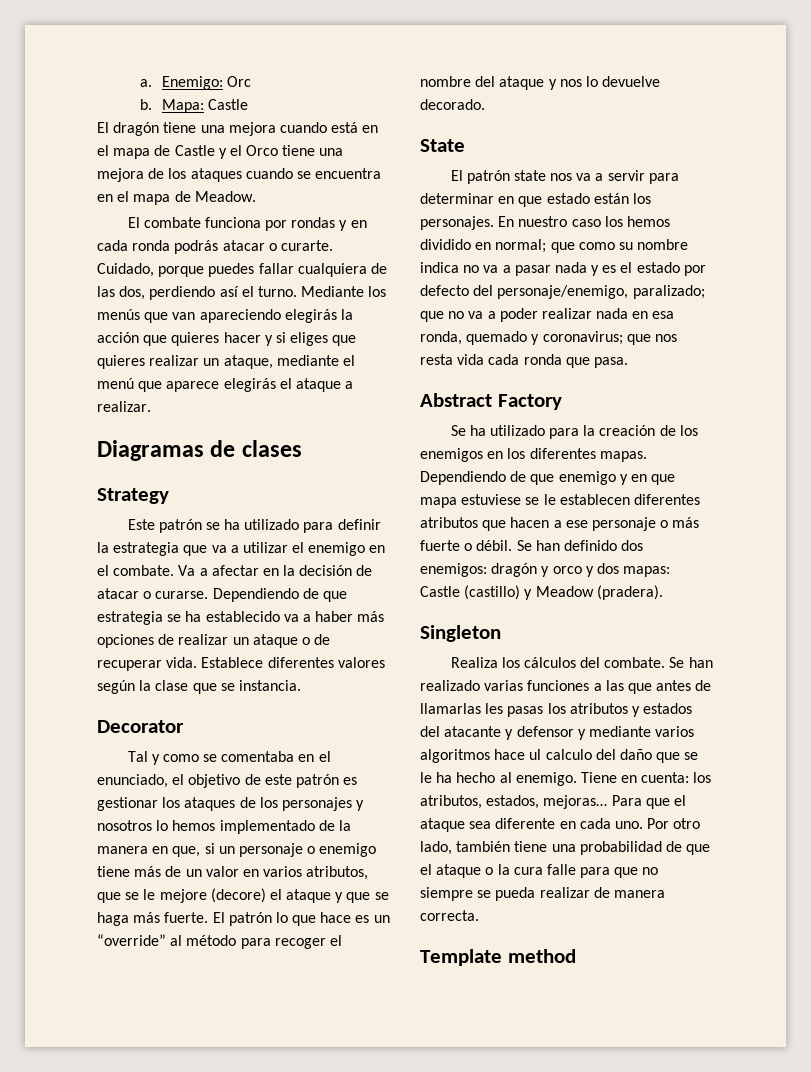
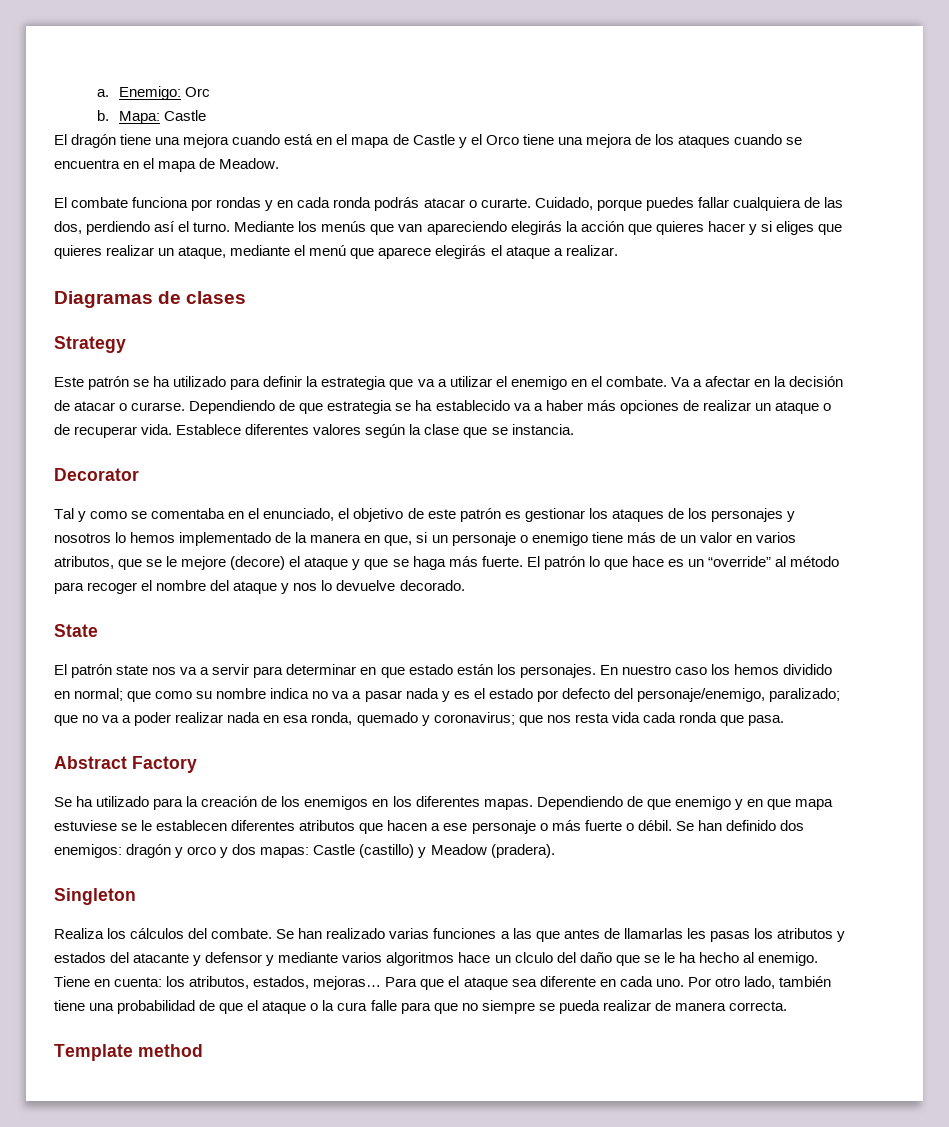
[529,749,592,760] ul calculo -> [494,952,553,963] un clculo

